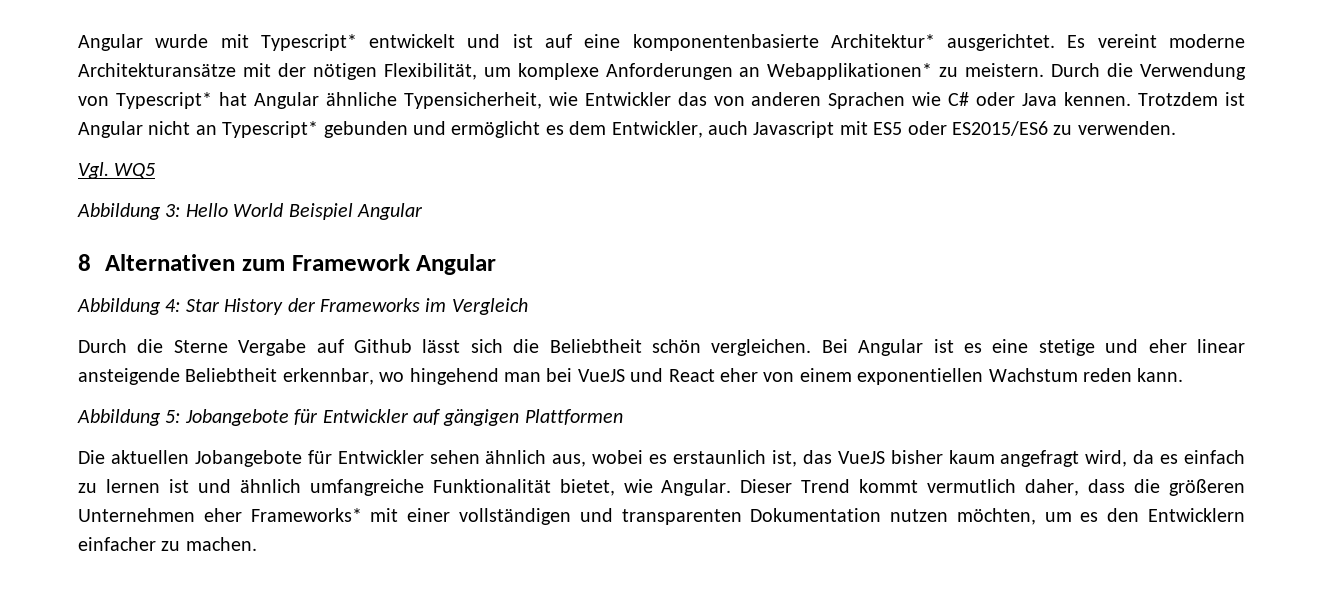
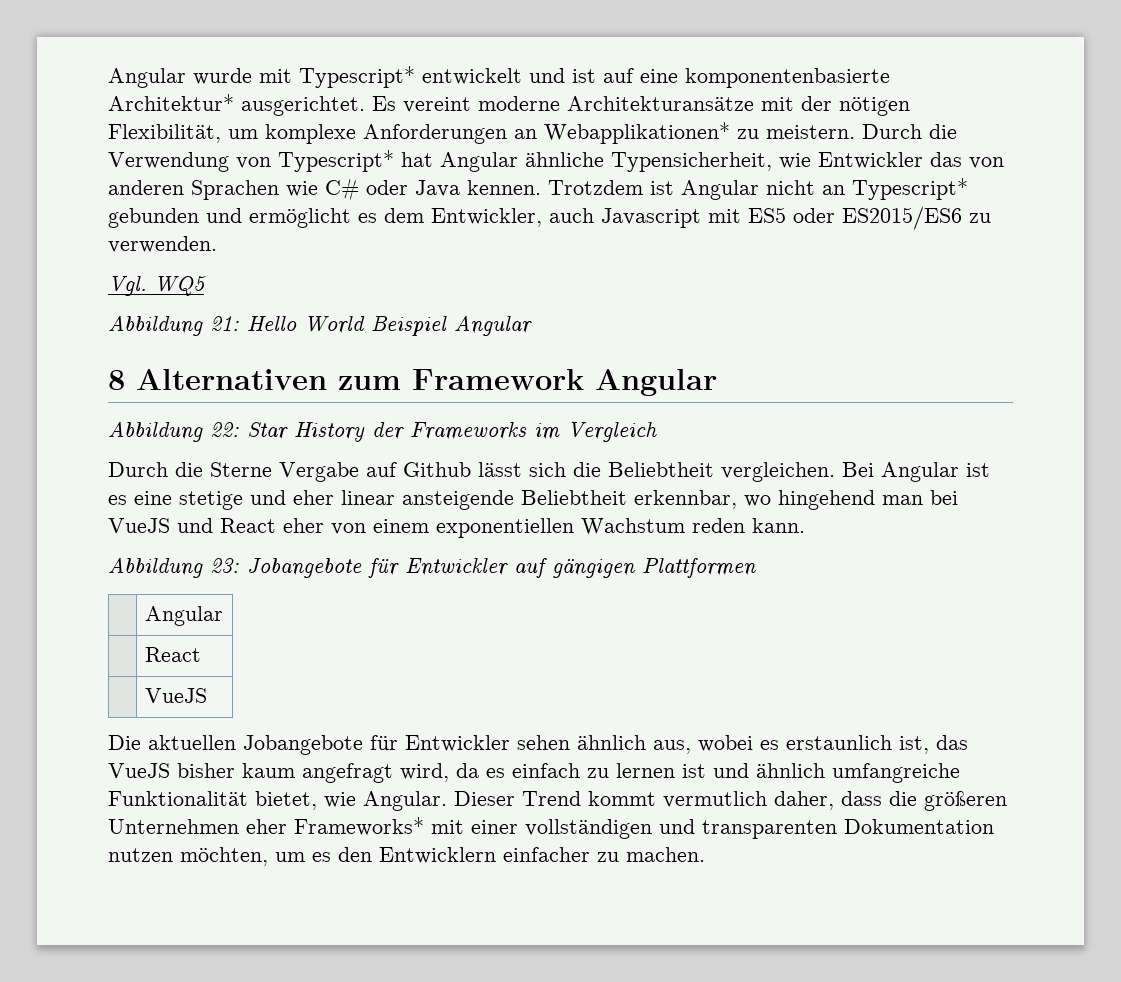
[165,204,181,217] 3: -> [210,316,239,331] 21:
[165,299,181,312] 4: -> [210,422,239,437] 22:
[651,339,701,353] schön -> (714, 469) none
[165,410,181,423] 5: -> [210,558,239,573] 23:
(623, 417) none -> [144,606,223,626] [144,647,201,662] [144,688,207,703] // | Angular // | React // | VueJS

